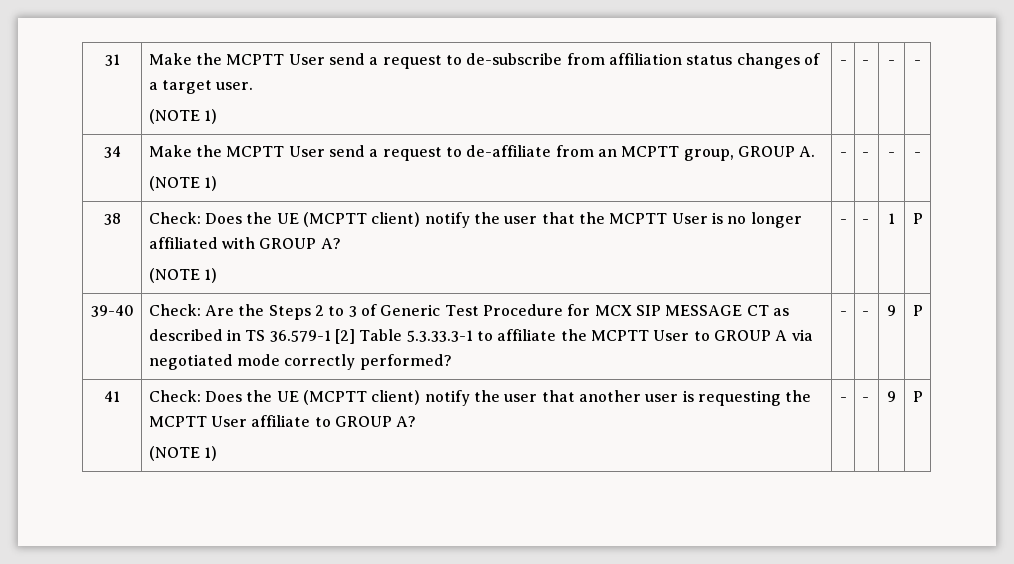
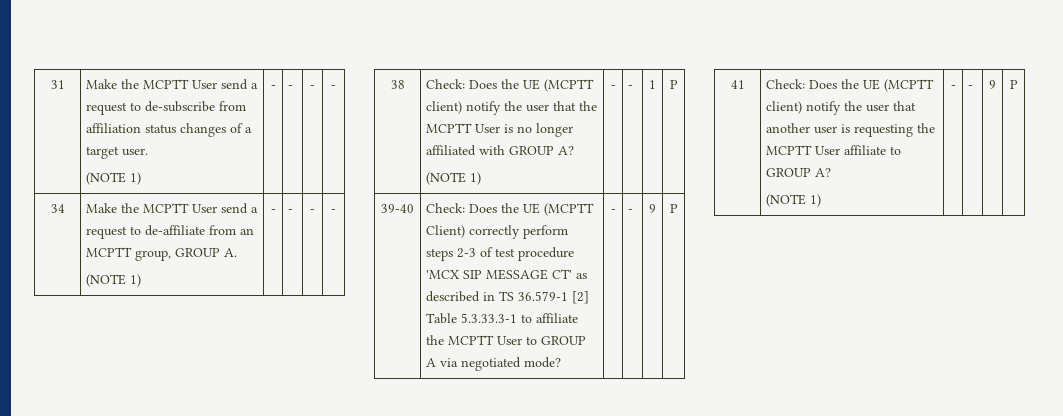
[205,304,632,320] Are the Steps 2 to 3 of Generic Test Procedure for MCX -> [469,203,595,216] [426,225,569,239] [426,247,575,261] [426,270,461,279] Does the UE (MCPTT Client) correctly perform steps 2-3 of test procedure 'MCX
[746,305,769,316] CT -> [552,269,573,279] CT'
[237,354,452,370] mode correctly performed? -> [524,357,562,368] mode?

